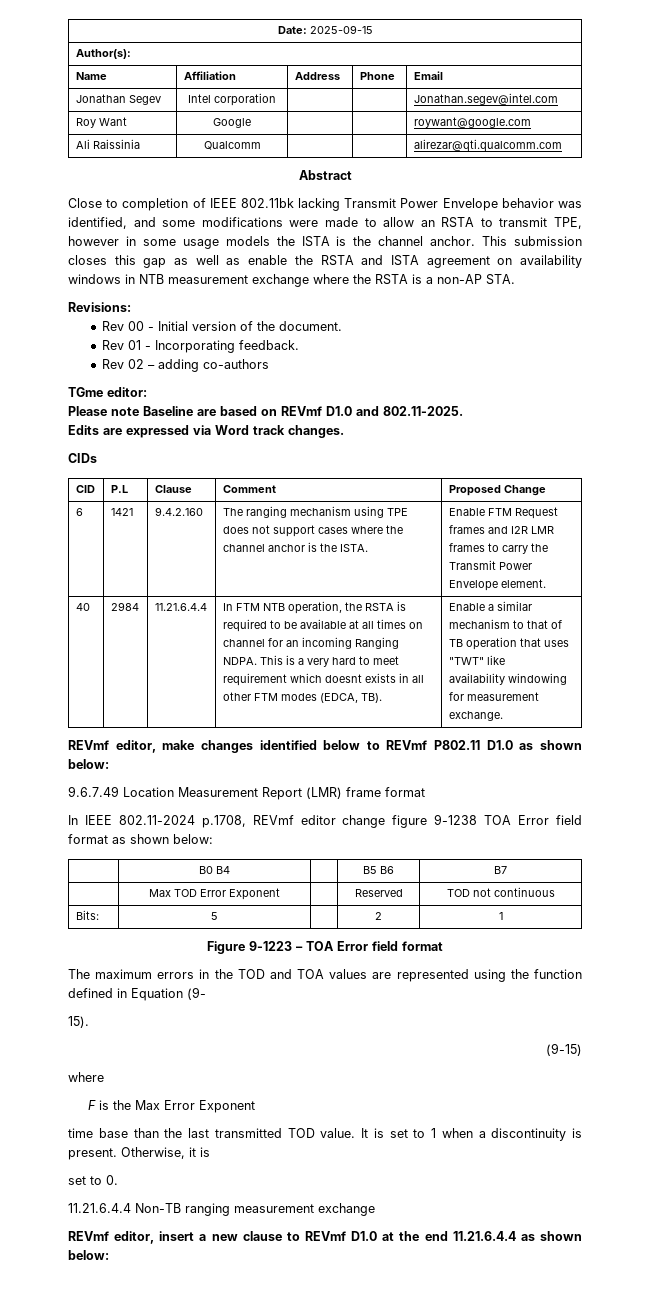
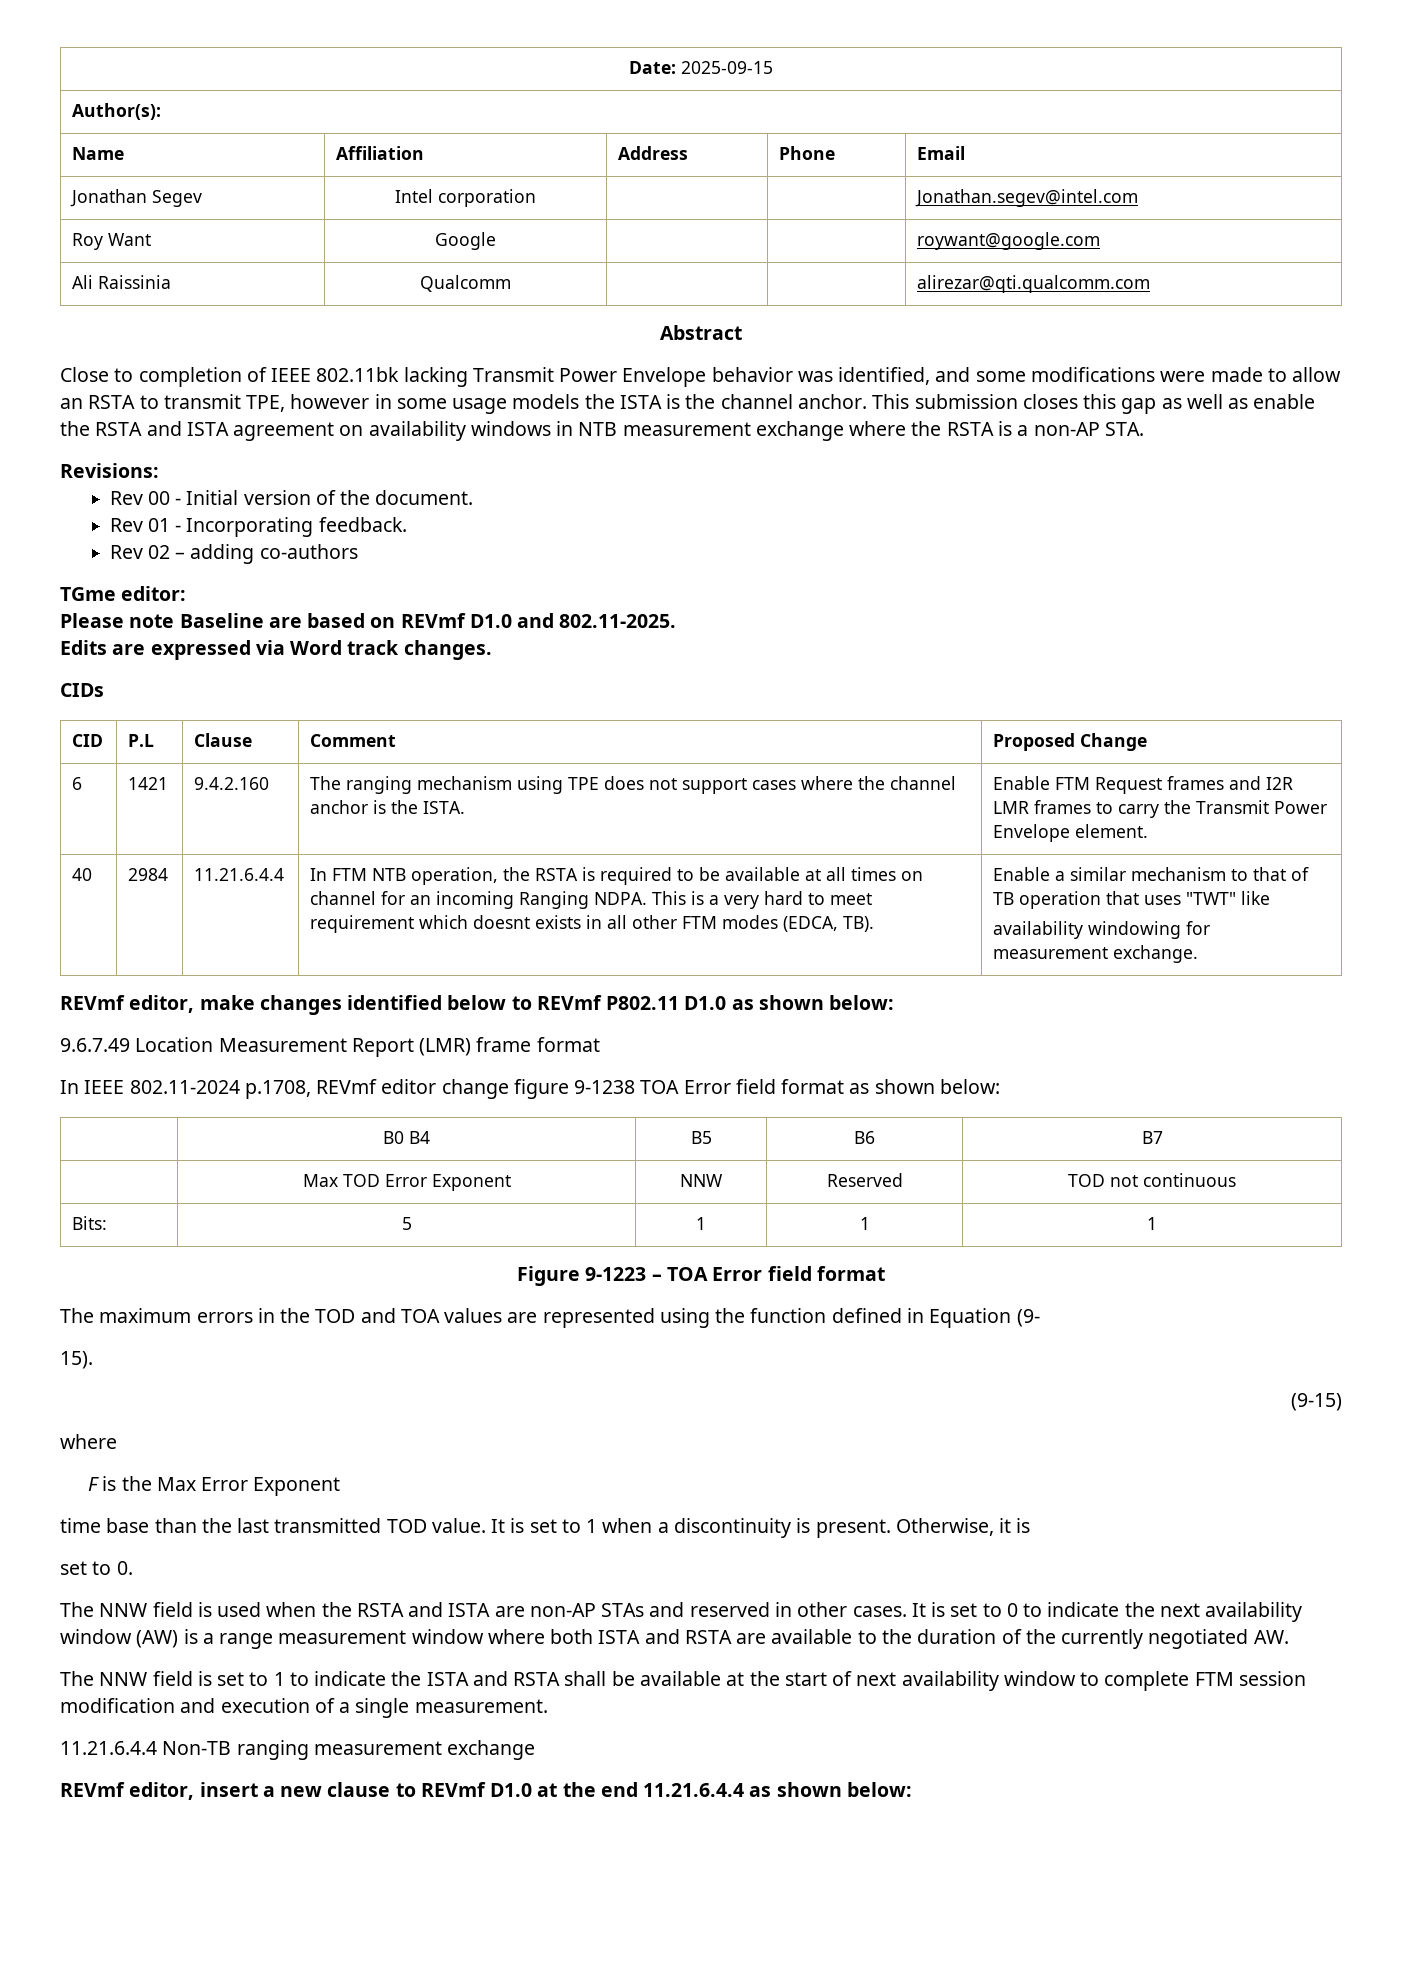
[363,866,377,874] | B5 -> [690,1131,712,1144] B5 |
(280, 894) none -> [680,1174,723,1187] NNW
[375,912,382,920] | 2 -> [696,1217,706,1230] [859,1217,870,1230] 1 | 1
(118, 1180) none -> [60,1602,1303,1622] [60,1629,1289,1649] [60,1671,1306,1691] [60,1698,548,1718] // The NNW field is used when the RSTA and ISTA are non-AP STAs and reserved in other cases. It is set to 0 to indicate the next availability window (AW) is a range measurement window where both ISTA and RSTA are available to the duration of the currently negotiated AW. // The NNW field is set to 1 to indicate the ISTA and RSTA shall be available at the start of next availability window to complete FTM session modification and execution of a single measurement.

